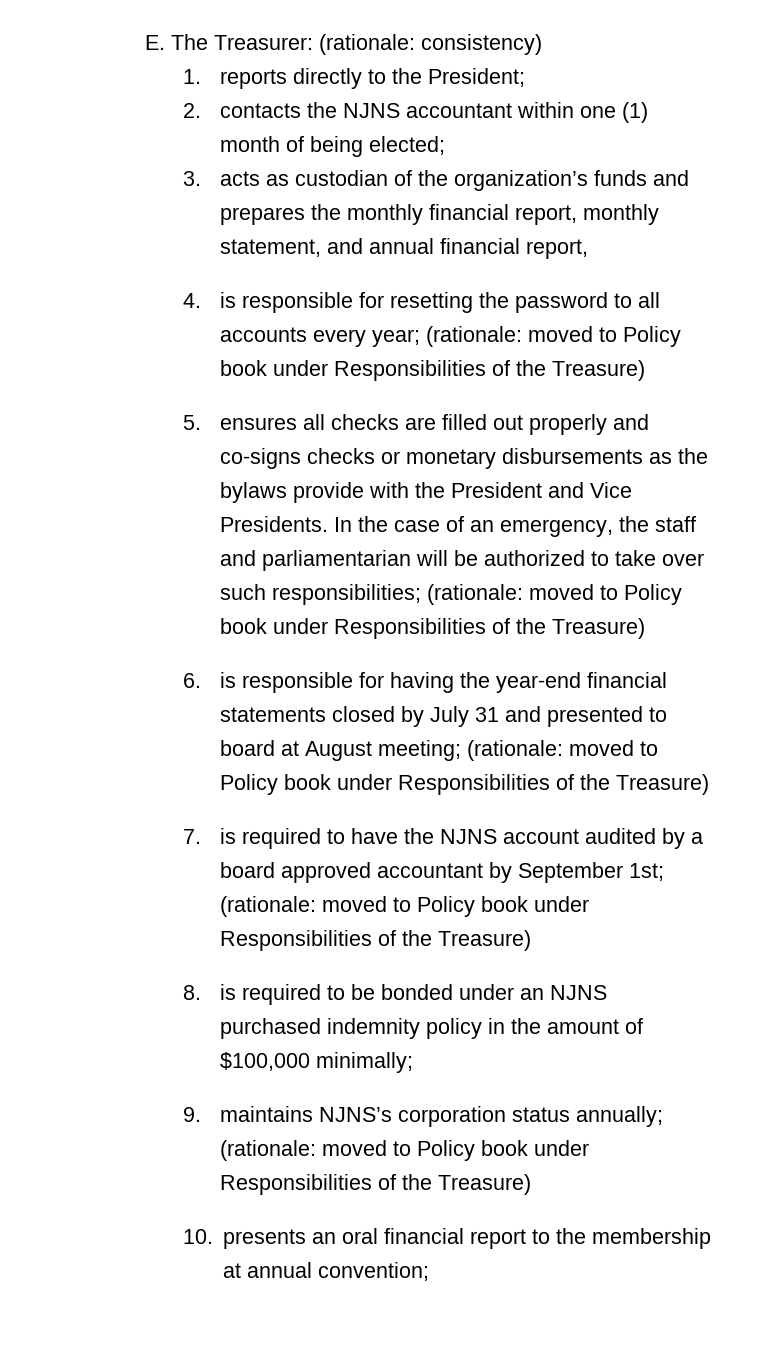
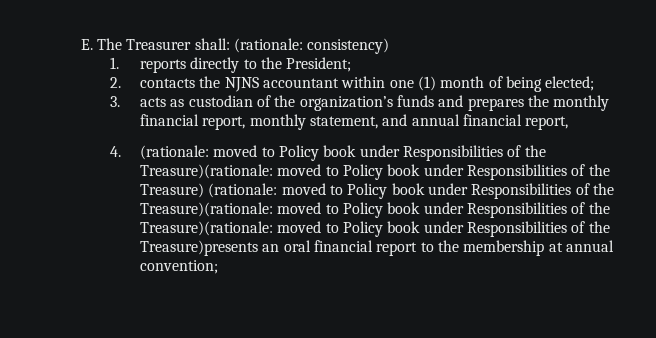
[214,35,314,50] Treasurer: -> [126,38,230,50] Treasurer shall:
[219,292,660,313] [219,326,681,347] [219,360,645,381] [182,414,649,435] [219,448,708,469] [219,482,632,503] [219,516,696,537] [219,550,704,571] [219,584,682,605] [219,618,645,639] [182,672,667,693] [219,706,667,727] [219,740,658,761] [219,774,709,795] [182,828,703,849] [219,862,664,883] [219,896,589,917] [219,930,531,951] [182,984,607,1005] [219,1018,643,1039] [219,1052,413,1073] [182,1106,663,1127] [219,1140,589,1161] [219,1174,531,1195] [182,1229,307,1249] is responsible for resetting the password to all accounts every year; (rationale: moved to Policy book under Responsibilities of the Treasure) // 5. ensures all checks are filled out properly and co-signs checks or monetary disbursements as the bylaws provide with the President and Vice Presidents. In the case of an emergency, the staff and parliamentarian will be authorized to take over such responsibilities; (rationale: moved to Policy book under Responsibilities of the Treasure) // 6. is responsible for having the year-end financial statements closed by July 31 and presented to board at August meeting; (rationale: moved to Policy book under Responsibilities of the Treasure) // 7. is required to have the NJNS account audited by a board approved accountant by September 1st; (rationale: moved to Policy book under Responsibilities of the Treasure) // 8. is required to be bonded under an NJNS purchased indemnity policy in the amount of $100,000 minimally; // 9. maintains NJNS’s corporation status annually; (rationale: moved to Policy book under Responsibilities of the Treasure) // 10. presents -> [140,145,546,161] [140,164,610,180] [140,183,615,199] [140,202,610,218] [140,221,610,237] [140,240,259,256] (rationale: moved to Policy book under Responsibilities of the Treasure)(rationale: moved to Policy book under Responsibilities of the Treasure) (rationale: moved to Policy book under Responsibilities of the Treasure)(rationale: moved to Policy book under Responsibilities of the Treasure)(rationale: moved to Policy book under Responsibilities of the Treasure)presents

